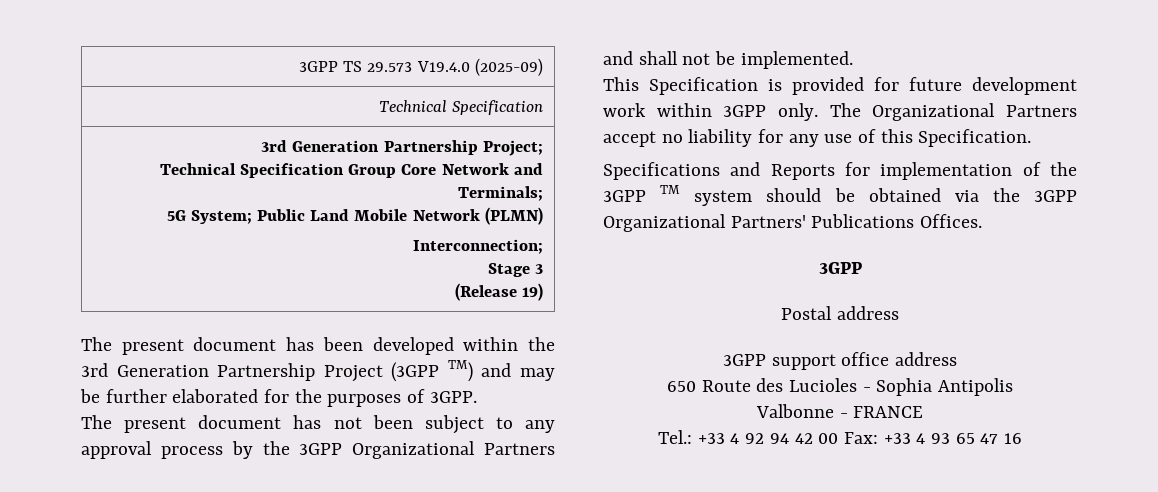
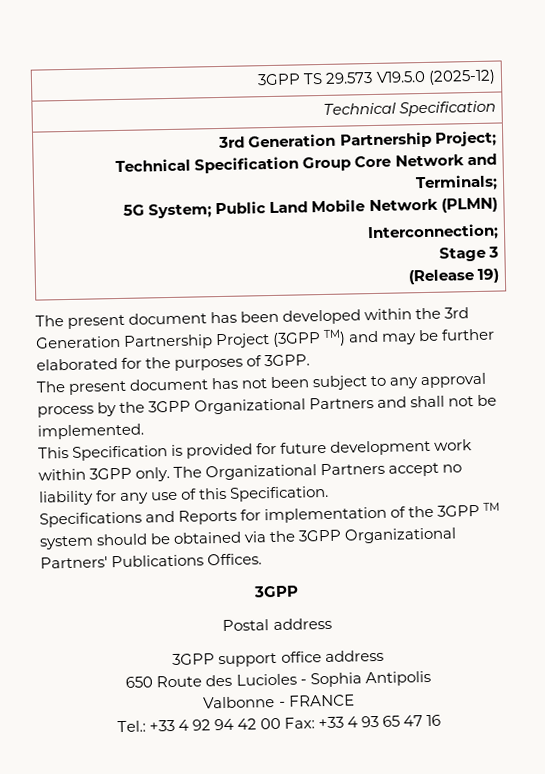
[416,58,543,76] V19.4.0 (2025-09) -> [375,69,496,85] V19.5.0 (2025-12)

